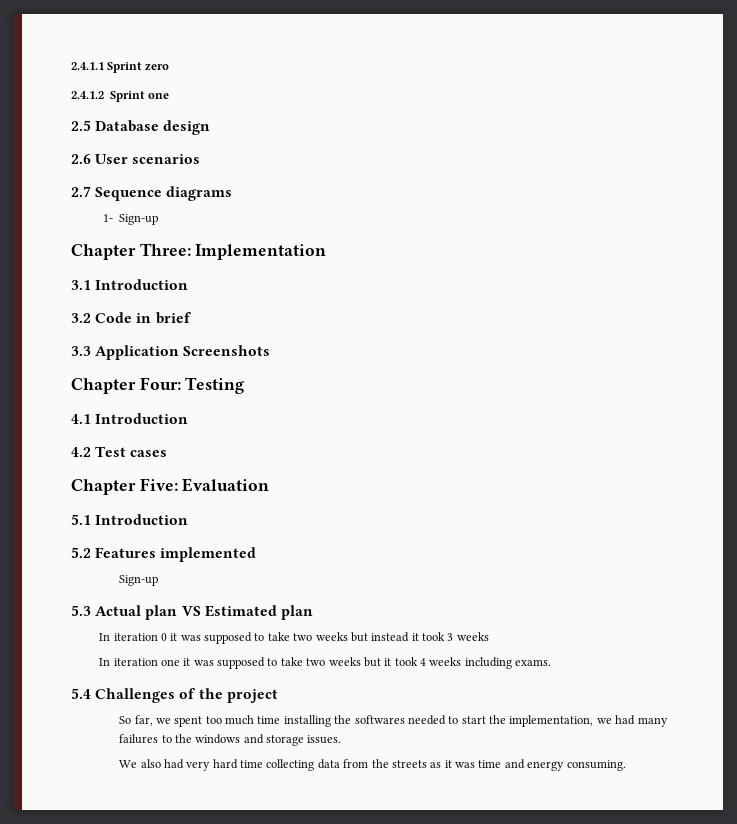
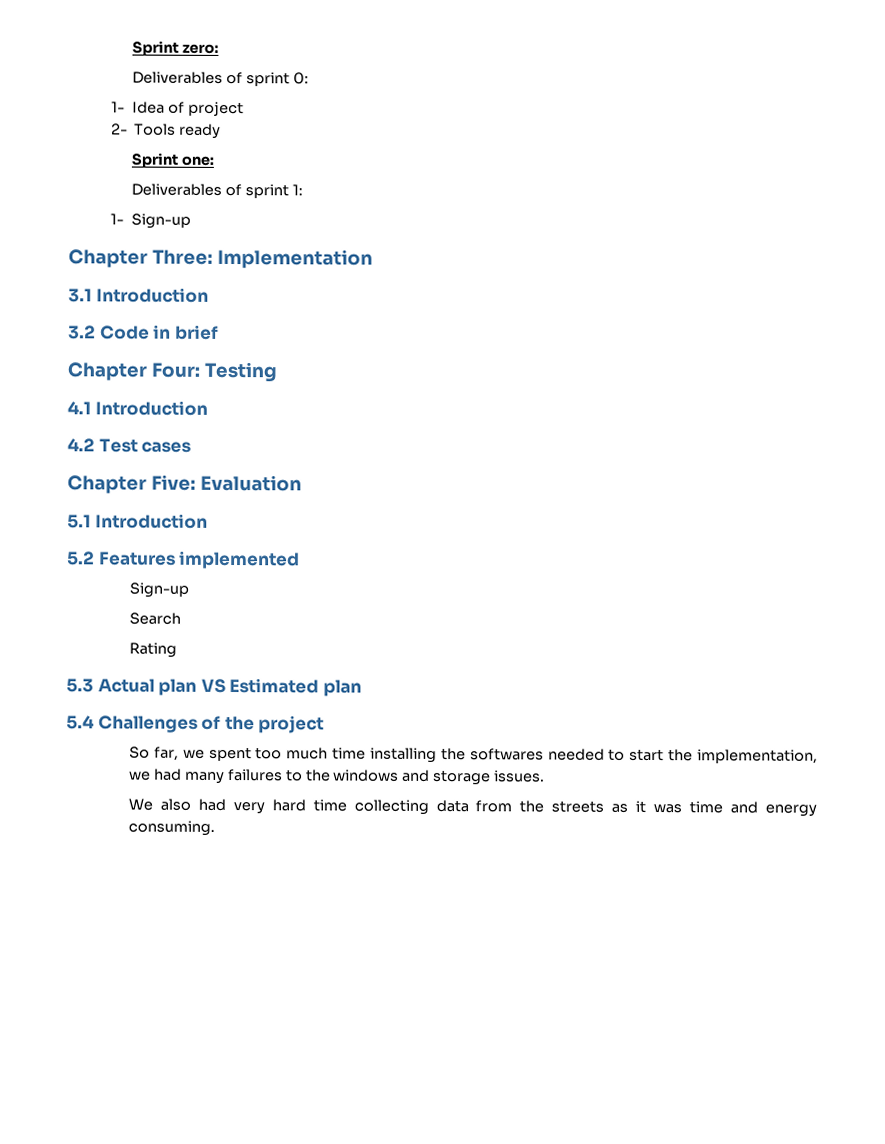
[71,62,169,73] [71,91,169,102] [71,120,211,135] [71,154,201,164] [71,186,233,201] 2.4.1.1 Sprint zero // 2.4.1.2 Sprint one // 2.5 Database design // 2.6 User scenarios // 2.7 Sequence diagrams -> [131,40,219,56] [131,71,309,87] [110,101,244,117] [110,123,222,139] [130,152,214,168] [130,183,303,199] Sprint zero: // Deliverables of sprint 0: // 1- Idea of project // 2- Tools ready // Sprint one: // Deliverables of sprint 1:
[71,345,271,360] // 3.3 Application Screenshots -> (219, 332) none
(159, 580) none -> [128,612,181,625] [128,642,177,658] // Search // Rating
[99,632,489,644] [99,657,552,669] // In iteration 0 it was supposed to take two weeks but instead it took 3 weeks // In iteration one it was supposed to take two weeks but it took 4 weeks including exams. -> (362, 688) none

